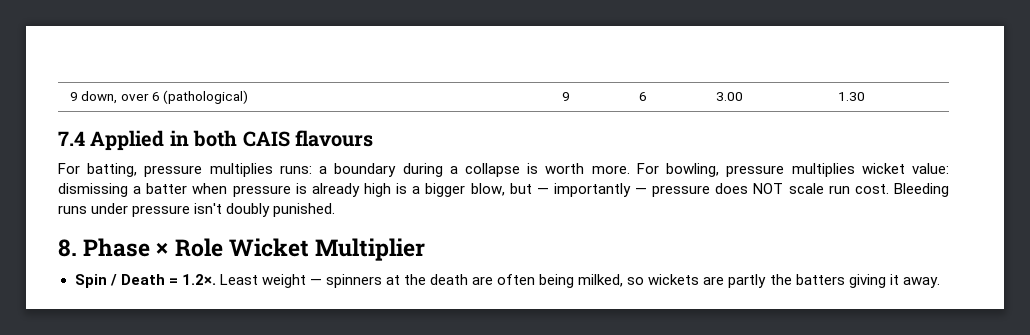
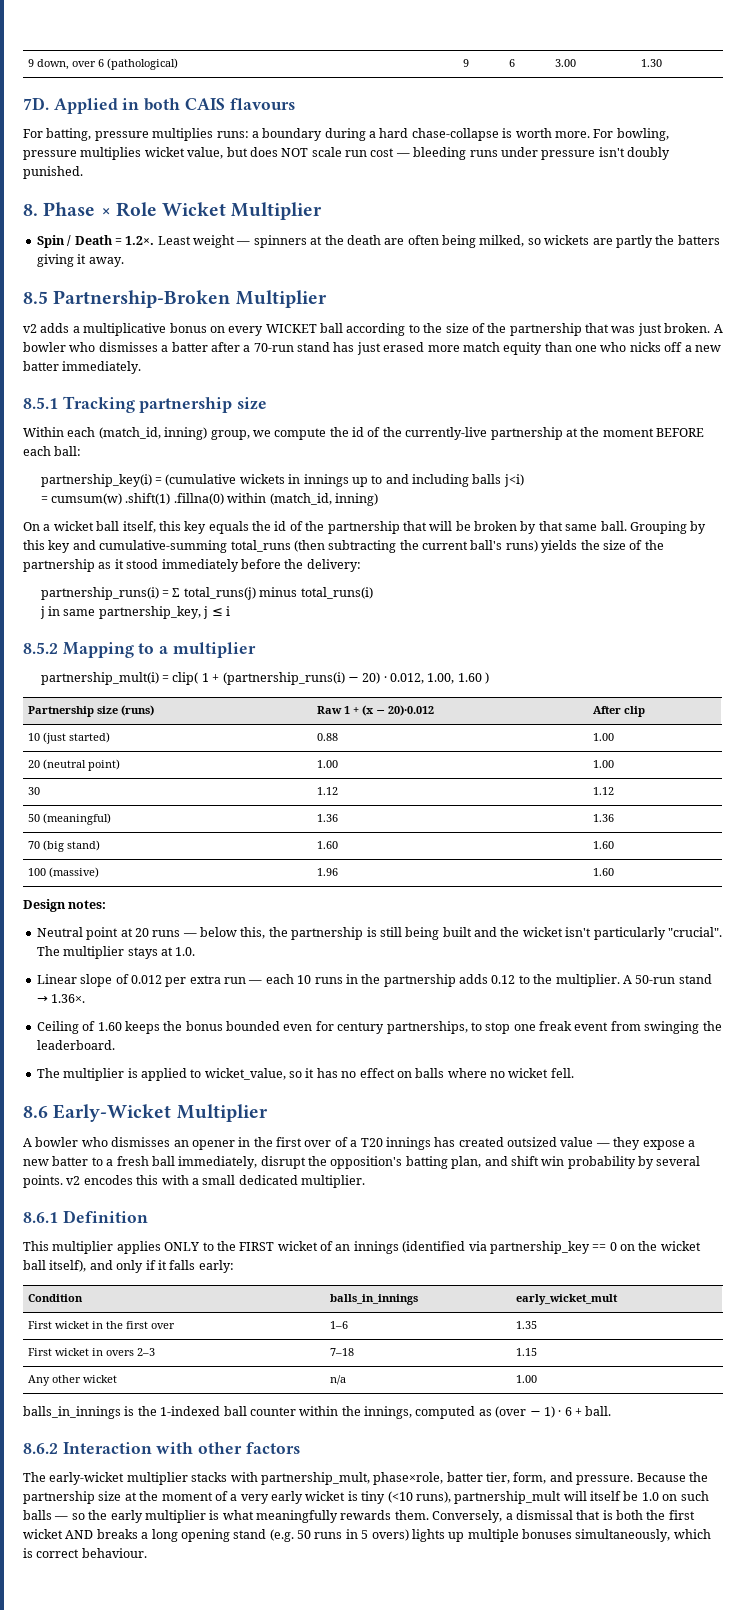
[58,131,85,146] 7.4 -> [23,97,49,110] 7D.
[465,163,520,177] collapse -> [379,128,499,141] hard chase-collapse
[911,163,949,174] [58,183,711,197] value: dismissing a batter when pressure is already high is a bigger blow, but — importantly — pressure -> [187,147,248,159] value, but
[854,183,949,197] cost. Bleeding -> [370,147,467,160] cost — bleeding
(940, 282) none -> [23,290,327,308] [23,323,723,336] [23,342,721,355] [23,361,142,374] [23,396,268,413] [23,427,704,440] [23,446,82,456] [40,474,524,487] [40,493,378,506] [23,521,707,534] [23,540,664,553] [23,559,361,572] [40,587,373,600] [39,606,230,619] [23,642,256,658] [40,672,490,685] [28,705,155,717] [317,705,435,716] [593,706,646,717] [28,732,111,744] [317,733,339,741] [593,733,615,741] [28,759,121,771] [317,760,339,768] [593,760,615,768] [28,787,41,795] [317,787,339,795] [593,787,615,795] [28,813,112,825] [317,814,339,822] [593,814,615,822] [28,840,101,852] [317,841,339,849] [593,841,615,849] [28,867,100,878] [317,868,339,876] [593,868,615,876] [23,899,107,912] [36,927,722,940] [36,946,196,959] [36,974,712,987] [36,994,86,1003] [36,1021,722,1034] [36,1040,115,1050] [36,1068,574,1081] [23,1104,268,1122] [23,1137,695,1150] [23,1156,701,1169] [23,1175,365,1188] [23,1210,148,1223] [23,1241,701,1254] [23,1260,234,1273] [28,1294,84,1302] [330,1294,419,1305] [516,1294,619,1305] [28,1321,176,1329] [330,1321,349,1329] [516,1321,538,1329] [28,1348,156,1356] [330,1348,355,1356] [516,1348,538,1356] [28,1375,118,1386] [330,1375,347,1385] [516,1375,538,1383] [23,1406,612,1419] [23,1442,300,1454] [23,1472,708,1485] [23,1491,709,1504] [23,1510,695,1523] [23,1529,711,1542] [23,1548,147,1558] // 8.5 Partnership-Broken Multiplier // v2 adds a multiplicative bonus on every WICKET ball according to the size of the partnership that was just broken. A bowler who dismisses a batter after a 70-run stand has just erased more match equity than one who nicks off a new batter immediately. // 8.5.1 Tracking partnership size // Within each (match_id, inning) group, we compute the id of the currently-live partnership at the moment BEFORE each ball: // partnership_key(i) = (cumulative wickets in innings up to and including balls j<i) // = cumsum(w) .shift(1) .fillna(0) within (match_id, inning) // On a wicket ball itself, this key equals the id of the partnership that will be broken by that same ball. Grouping by this key and cumulative-summing total_runs (then subtracting the current ball's runs) yields the size of the partnership as it stood immediately before the delivery: // partnership_runs(i) = Σ total_runs(j) minus total_runs(i) // j in same partnership_key, j ≤ i // 8.5.2 Mapping to a multiplier // partnership_mult(i) = clip( 1 + (partnership_runs(i) − 20) · 0.012, 1.00, 1.60 ) // Partnership size (runs) | Raw 1 + (x − 20)·0.012 | After clip // 10 (just started) | 0.88 | 1.00 // 20 (neutral point) | 1.00 | 1.00 // 30 | 1.12 | 1.12 // 50 (meaningful) | 1.36 | 1.36 // 70 (big stand) | 1.60 | 1.60 // 100 (massive) | 1.96 | 1.60 // Design notes: // Neutral point at 20 runs — below this, the partnership is still being built and the wicket isn't particularly "crucial". The multiplier stays at 1.0. // Linear slope of 0.012 per extra run — each 10 runs in the partnership adds 0.12 to the multiplier. A 50-run stand → 1.36×. // Ceiling of 1.60 keeps the bonus bounded even for century partnerships, to stop one freak event from swinging the leaderboard. // The multiplier is applied to wicket_value, so it has no effect on balls where no wicket fell. // 8.6 Early-Wicket Multiplier // A bowler who dismisses an opener in the first over of a T20 innings has created outsized value — they expose a new batter to a fresh ball immediately, disrupt the opposition's batting plan, and shift win probability by several points. v2 encodes this with a small dedicated multiplier. // 8.6.1 Definition // This multiplier applies ONLY to the FIRST wicket of an innings (identified via partnership_key == 0 on the wicket ball itself), and only if it falls early: // Condition | balls_in_innings | early_wicket_mult // First wicket in the first over | 1–6 | 1.35 // First wicket in overs 2–3 | 7–18 | 1.15 // Any other wicket | n/a | 1.00 // balls_in_innings is the 1-indexed ball counter within the innings, computed as (over − 1) · 6 + ball. // 8.6.2 Interaction with other factors // The early-wicket multiplier stacks with partnership_mult, phase×role, batter tier, form, and pressure. Because the partnership size at the moment of a very early wicket is tiny (<10 runs), partnership_mult will itself be 1.0 on such balls — so the early multiplier is what meaningfully rewards them. Conversely, a dismissal that is both the first wicket AND breaks a long opening stand (e.g. 50 runs in 5 overs) lights up multiple bonuses simultaneously, which is correct behaviour.

